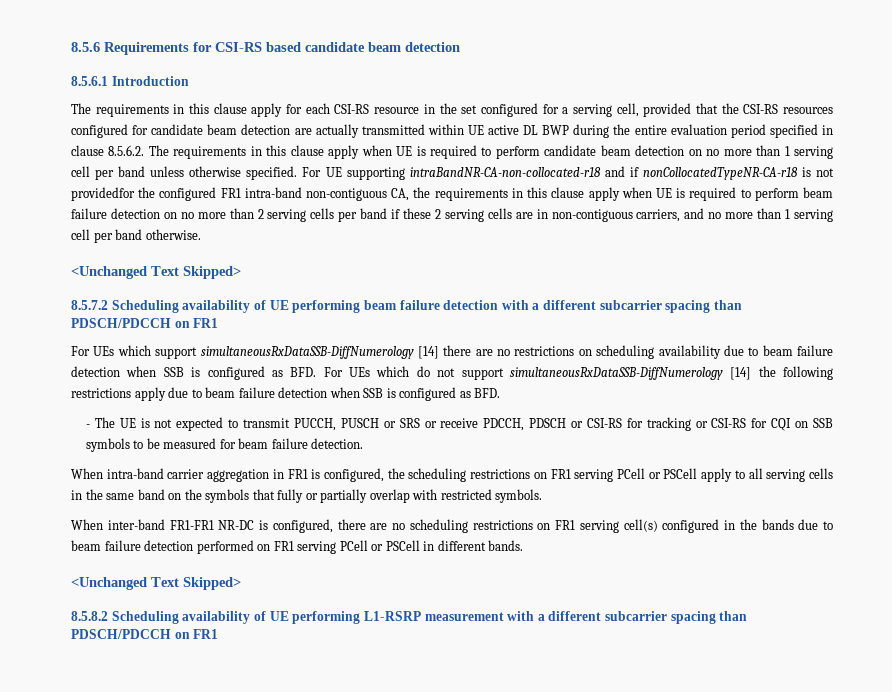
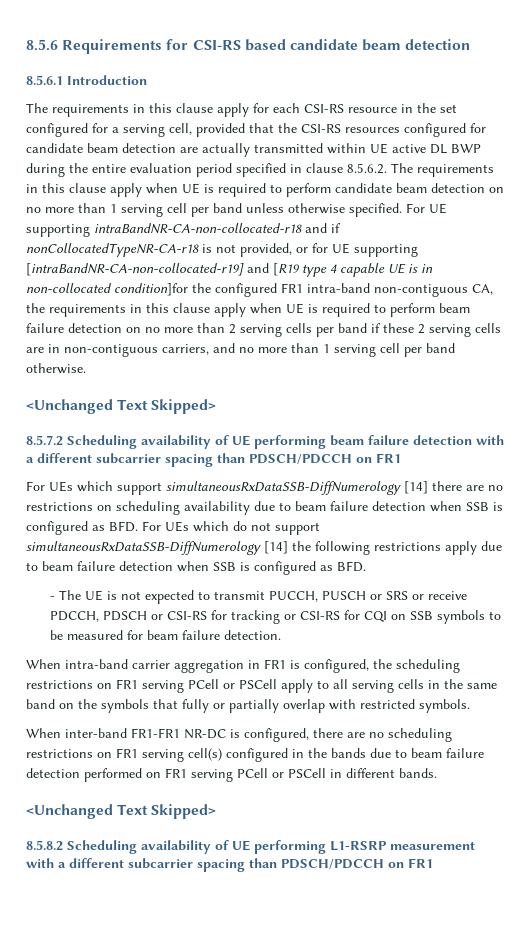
[71,187,135,201] providedfor -> [240,243,418,257] [26,263,433,277] [26,283,188,296] provided, or for UE supporting [intraBandNR-CA-non-collocated-r19] and [R19 type 4 capable UE is in non-collocated condition]for

